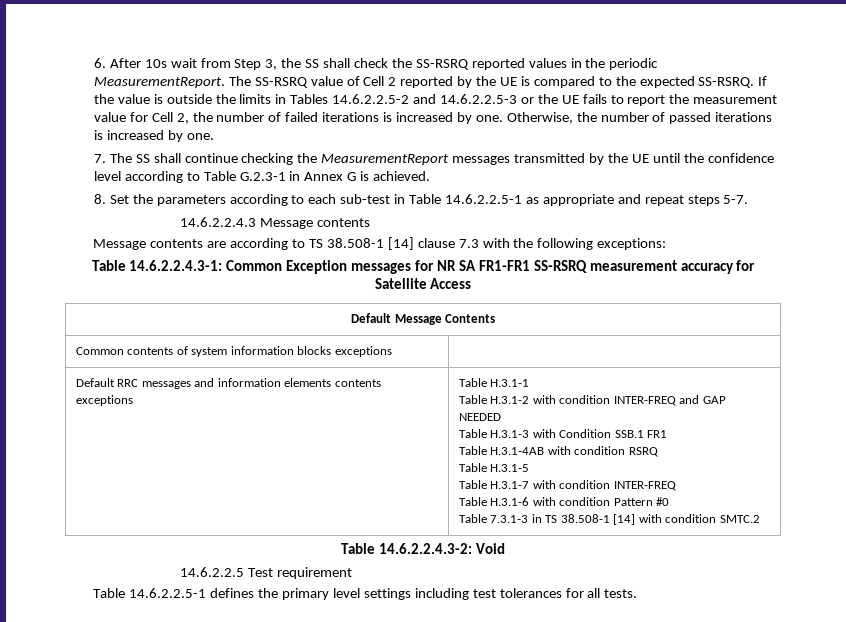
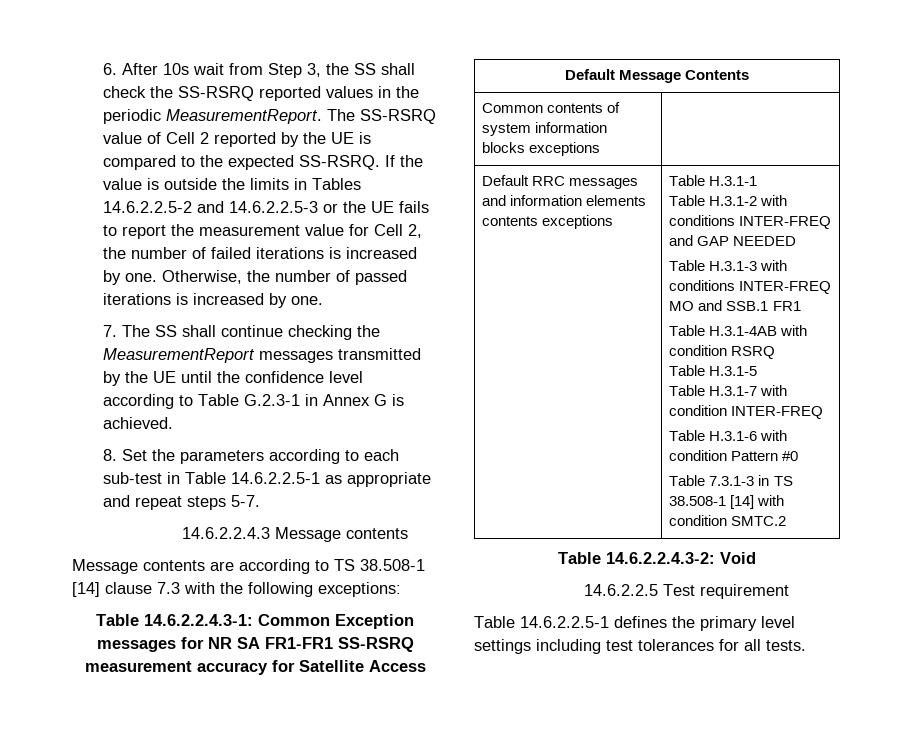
[559,395,611,404] condition -> [669,215,736,226] conditions
[559,429,612,438] Condition -> [669,280,832,294] [669,300,723,311] conditions INTER-FREQ MO and

